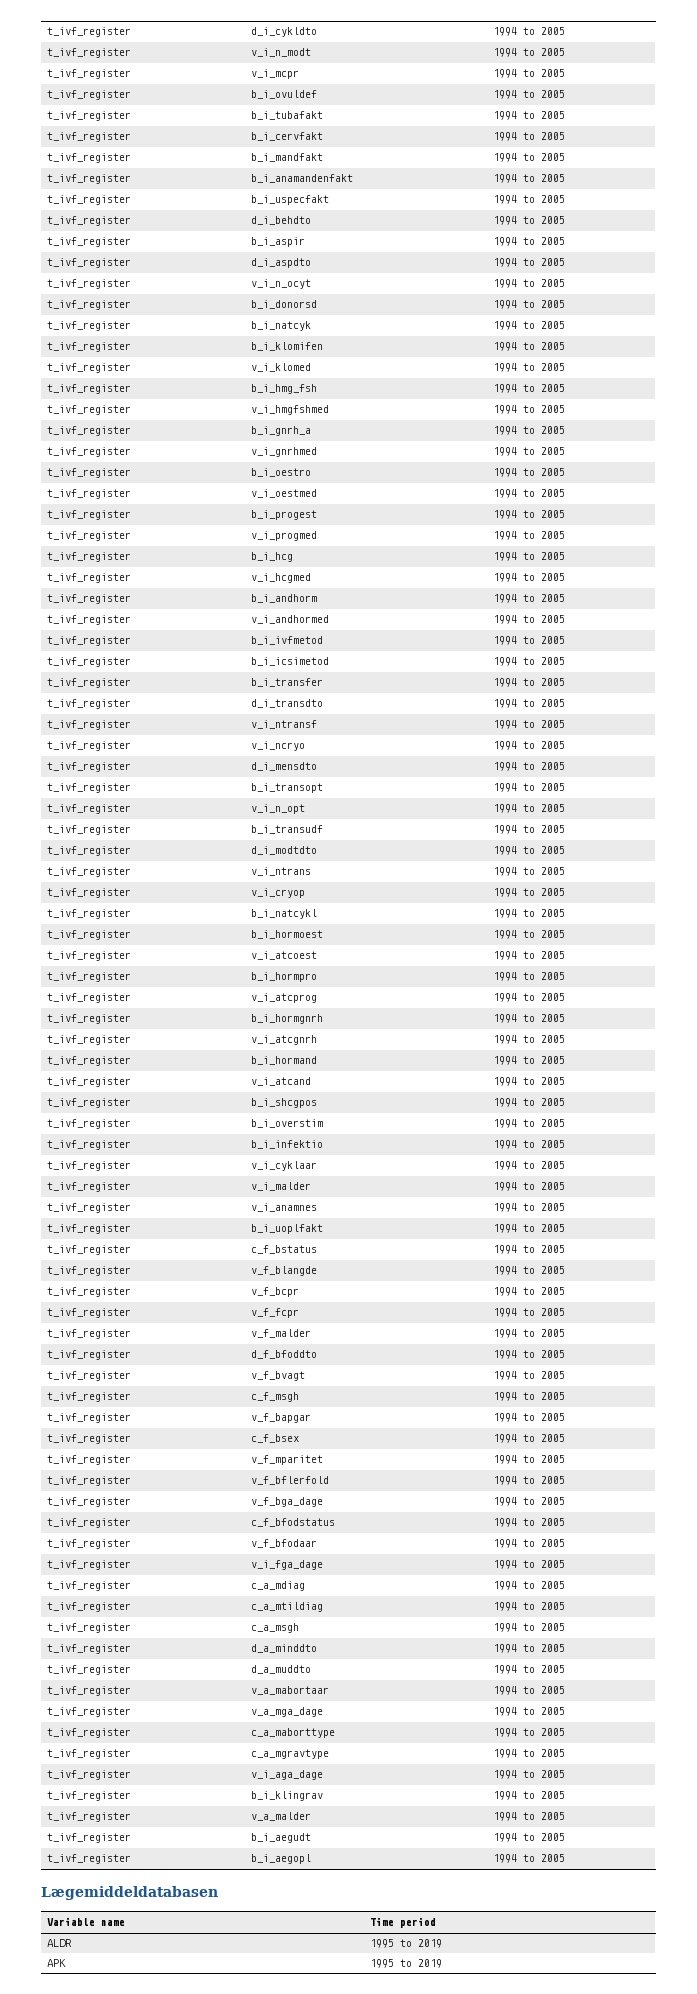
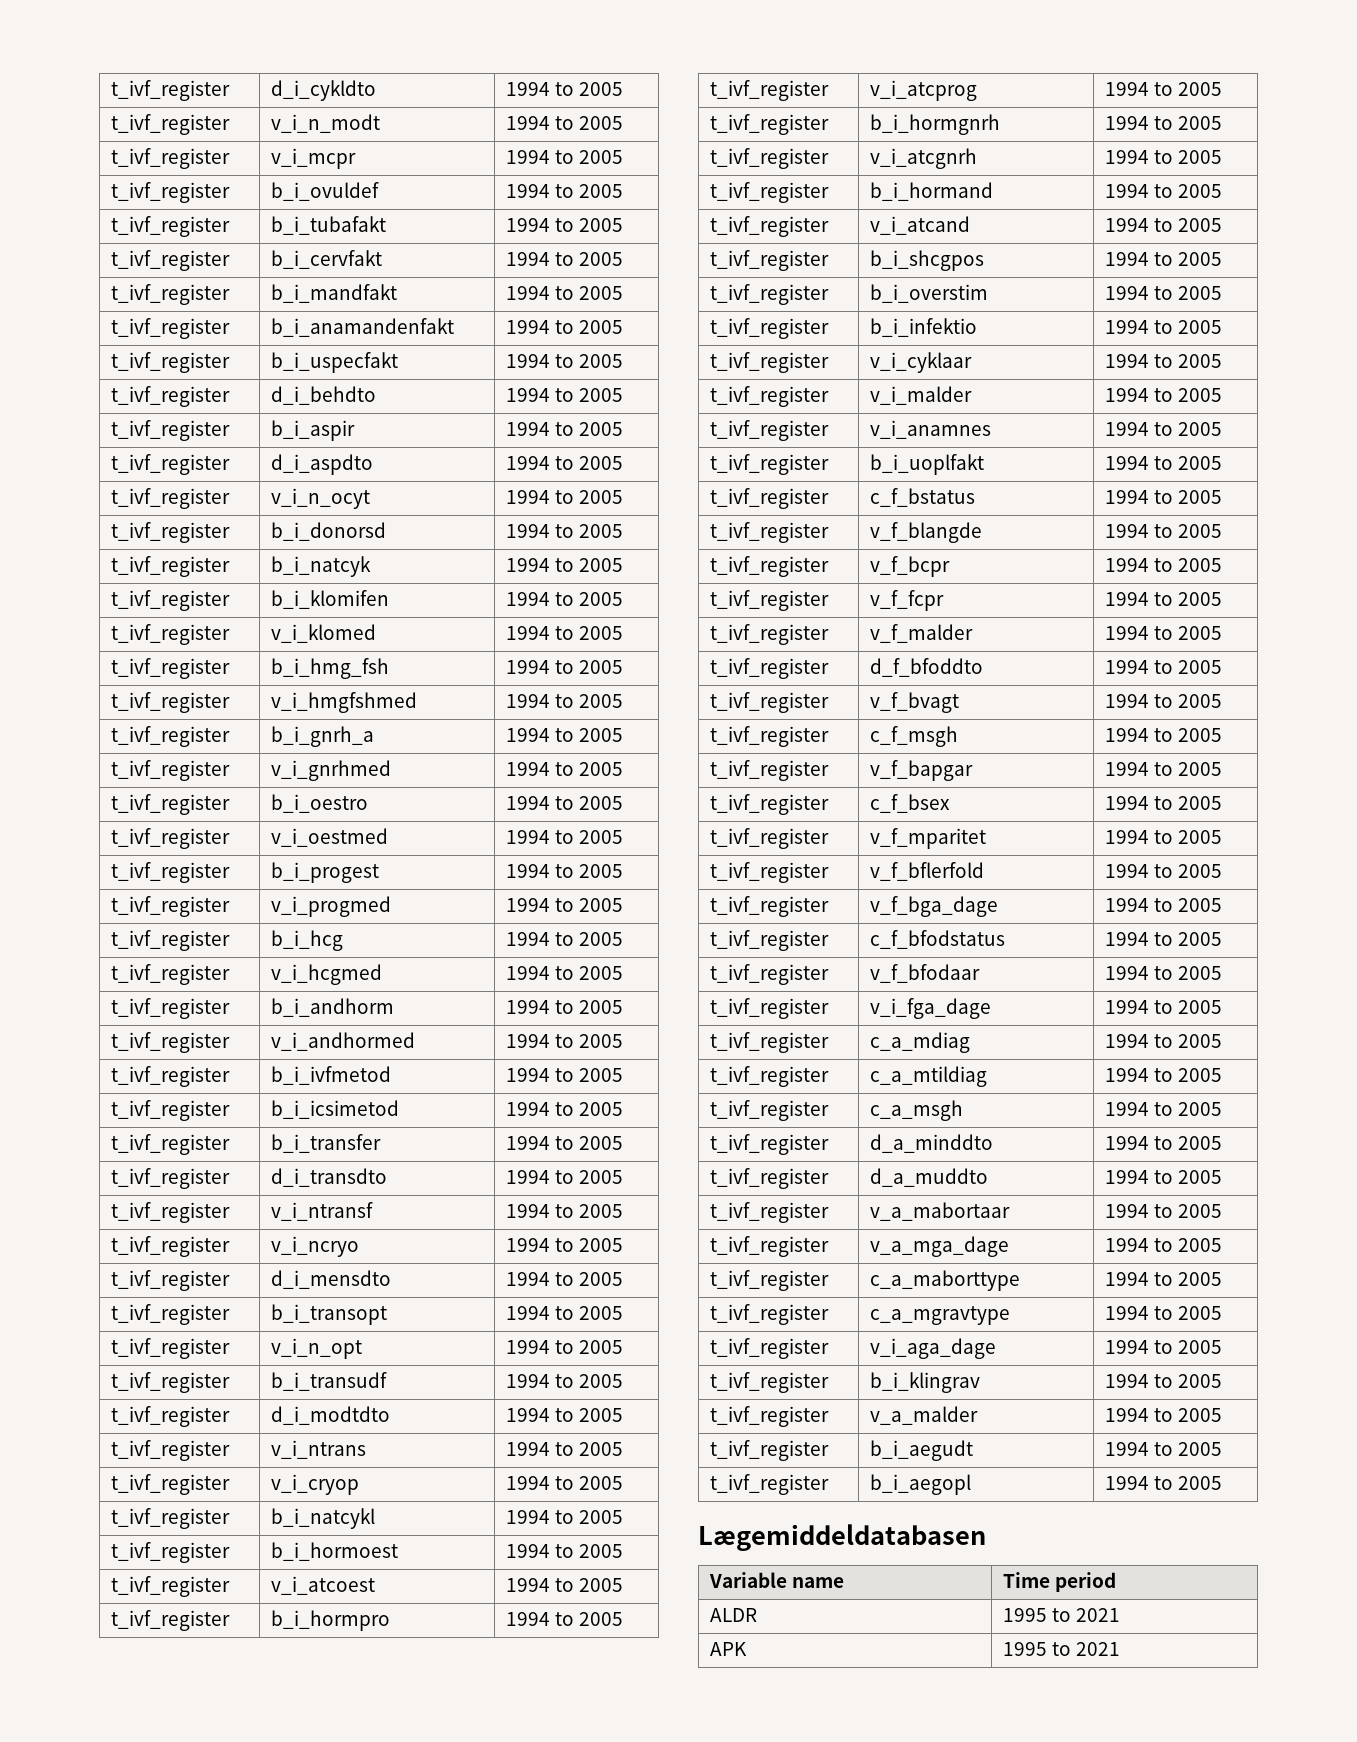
[418,1939,443,1948] 2019 -> [1075,1608,1120,1622] 2021
[418,1959,443,1968] 2019 -> [1075,1642,1120,1656] 2021

